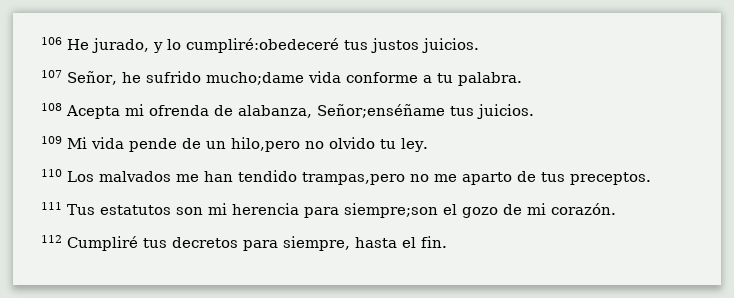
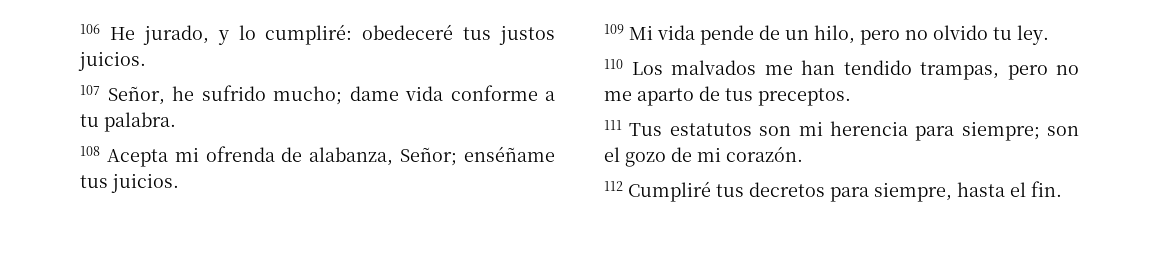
[186,38,339,53] cumpliré:obedeceré -> [265,24,454,45] cumpliré: obedeceré
[205,72,304,85] mucho;dame -> [273,86,399,105] mucho; dame
[317,104,445,118] Señor;enséñame -> [400,146,555,166] Señor; enséñame
[231,137,300,152] hilo,pero -> [814,25,900,45] hilo, pero
[302,172,405,185] trampas,pero -> [920,62,1048,80] trampas, pero
[344,203,438,218] siempre;son -> [961,121,1079,141] siempre; son

